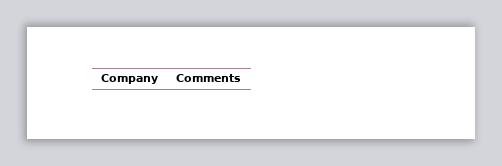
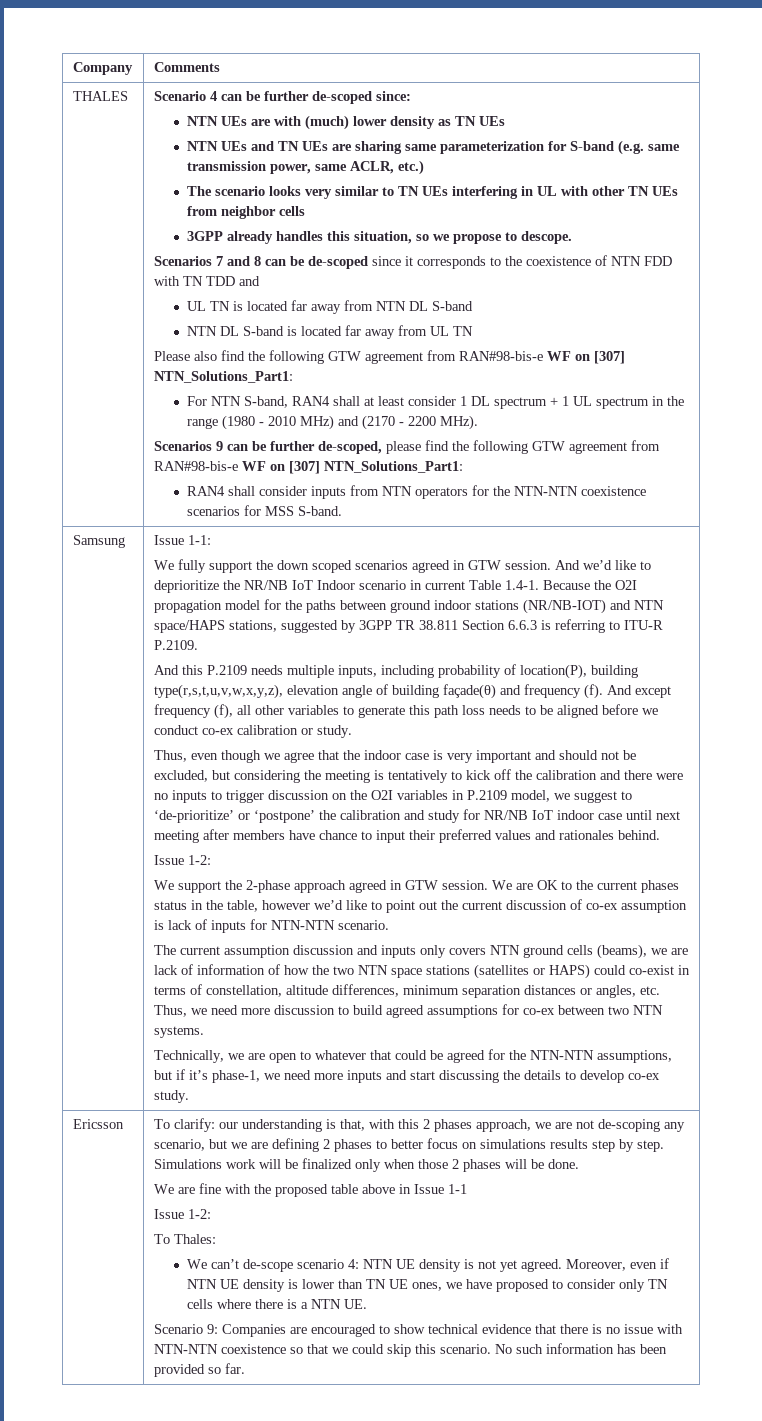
(241, 78) none -> [72,91,128,101] [153,91,411,104] [186,115,505,130] [186,140,680,155] [186,160,424,175] [186,186,678,199] [186,206,305,219] [186,231,572,244] [153,255,672,269] [153,276,260,286] [186,300,473,314] [186,325,473,339] [153,350,625,364] [153,371,293,383] [186,396,684,409] [186,415,478,430] [153,440,660,454] [153,461,463,474] [186,485,646,499] [186,505,342,516] [72,535,125,548] [153,535,211,545] [153,559,651,573] [153,580,637,593] [153,599,664,614] [153,619,663,633] [153,640,198,650] [153,664,638,679] [153,684,671,699] [153,704,658,719] [153,725,352,738] [153,750,636,763] [153,769,683,783] [153,790,632,803] [153,809,680,823] [153,829,660,843] [153,855,211,865] [153,880,679,893] [153,899,687,913] [153,919,389,933] [153,944,688,959] [153,964,690,979] [153,984,660,998] [153,1004,663,1018] [153,1026,204,1038] [153,1049,672,1063] [153,1069,660,1083] [153,1090,189,1103] [72,1119,124,1129] [153,1118,685,1132] [153,1138,664,1152] [153,1158,579,1172] [153,1183,467,1197] [153,1209,211,1219] [153,1234,216,1244] [186,1258,669,1272] [186,1279,668,1292] [186,1299,367,1309] [153,1324,683,1337] [153,1343,667,1357] [153,1363,245,1377] // THALES | Scenario 4 can be further de-scoped since: // NTN UEs are with (much) lower density as TN UEs // NTN UEs and TN UEs are sharing same parameterization for S-band (e.g. same transmission power, same ACLR, etc.) // The scenario looks very similar to TN UEs interfering in UL with other TN UEs from neighbor cells // 3GPP already handles this situation, so we propose to descope. // Scenarios 7 and 8 can be de-scoped since it corresponds to the coexistence of NTN FDD with TN TDD and // UL TN is located far away from NTN DL S-band // NTN DL S-band is located far away from UL TN // Please also find the following GTW agreement from RAN#98-bis-e WF on [307] NTN_Solutions_Part1: // For NTN S-band, RAN4 shall at least consider 1 DL spectrum + 1 UL spectrum in the range (1980 - 2010 MHz) and (2170 - 2200 MHz). // Scenarios 9 can be further de-scoped, please find the following GTW agreement from RAN#98-bis-e WF on [307] NTN_Solutions_Part1: // RAN4 shall consider inputs from NTN operators for the NTN-NTN coexistence scenarios for MSS S-band. // Samsung | Issue 1-1: // We fully support the down scoped scenarios agreed in GTW session. And we’d like to deprioritize the NR/NB IoT Indoor scenario in current Table 1.4-1. Because the O2I propagation model for the paths between ground indoor stations (NR/NB-IOT) and NTN space/HAPS stations, suggested by 3GPP TR 38.811 Section 6.6.3 is referring to ITU-R P.2109. // And this P.2109 needs multiple inputs, including probability of location(P), building type(r,s,t,u,v,w,x,y,z), elevation angle of building façade(θ) and frequency (f). And except frequency (f), all other variables to generate this path loss needs to be aligned before we conduct co-ex calibration or study. // Thus, even though we agree that the indoor case is very important and should not be excluded, but considering the meeting is tentatively to kick off the calibration and there were no inputs to trigger discussion on the O2I variables in P.2109 model, we suggest to ‘de-prioritize’ or ‘postpone’ the calibration and study for NR/NB IoT indoor case until next meeting after members have chance to input their preferred values and rationales behind. // Issue 1-2: // We support the 2-phase approach agreed in GTW session. We are OK to the current phases status in the table, however we’d like to point out the current discussion of co-ex assumption is lack of inputs for NTN-NTN scenario. // The current assumption discussion and inputs only covers NTN ground cells (beams), we are lack of information of how the two NTN space stations (satellites or HAPS) could co-exist in terms of constellation, altitude differences, minimum separation distances or angles, etc. Thus, we need more discussion to build agreed assumptions for co-ex between two NTN systems. // Technically, we are open to whatever that could be agreed for the NTN-NTN assumptions, but if it’s phase-1, we need more inputs and start discussing the details to develop co-ex study. // Ericsson | To clarify: our understanding is that, with this 2 phases approach, we are not de-scoping any scenario, but we are defining 2 phases to better focus on simulations results step by step. Simulations work will be finalized only when those 2 phases will be done. // We are fine with the proposed table above in Issue 1-1 // Issue 1-2: // To Thales: // We can’t de-scope scenario 4: NTN UE density is not yet agreed. Moreover, even if NTN UE density is lower than TN UE ones, we have proposed to consider only TN cells where there is a NTN UE. // Scenario 9: Companies are encouraged to show technical evidence that there is no issue with NTN-NTN coexistence so that we could skip this scenario. No such information has been provided so far.

